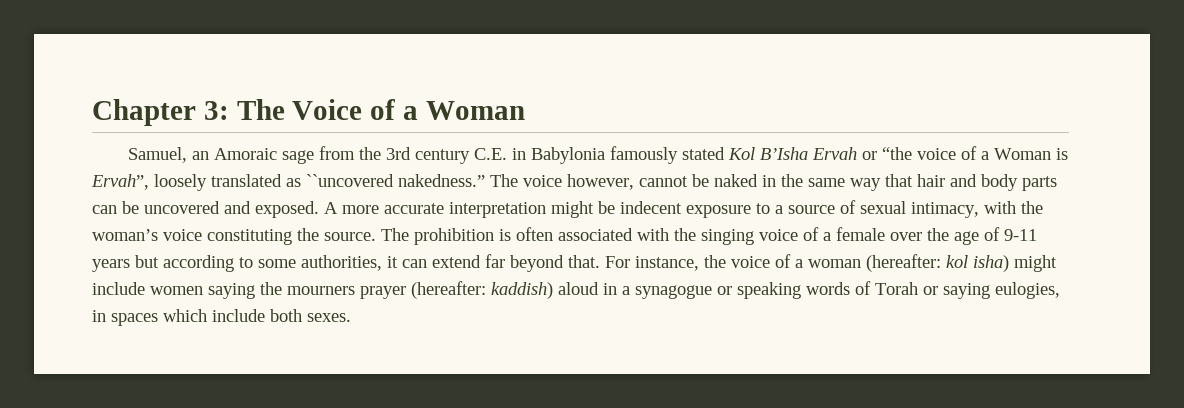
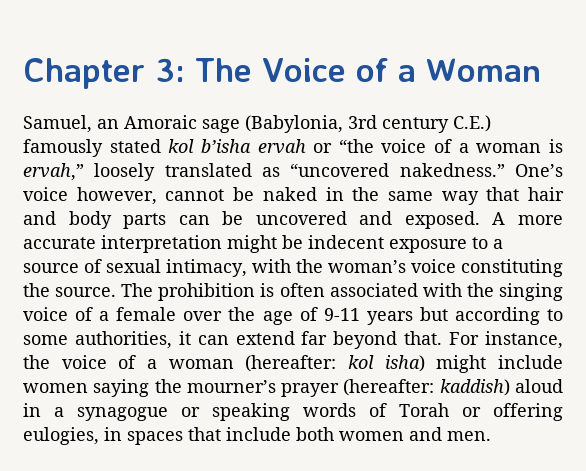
[318,146,857,164] from the 3rd century C.E. in Babylonia famously stated Kol B’Isha Ervah -> [245,115,491,133] [23,139,306,157] (Babylonia, 3rd century C.E.) famously stated kol b’isha ervah
[993,148,1068,160] [91,174,518,191] Woman is Ervah”, loosely translated as ``uncovered nakedness.” The -> [476,139,563,153] [23,163,563,181] woman is ervah,” loosely translated as “uncovered nakedness.” One’s
[287,286,355,295] mourners -> [186,380,276,393] mourner’s
[943,283,990,299] saying -> [493,403,563,421] offering
[163,309,207,322] which -> [188,427,221,441] that
[307,313,351,322] sexes. -> [339,427,491,441] women and men.

